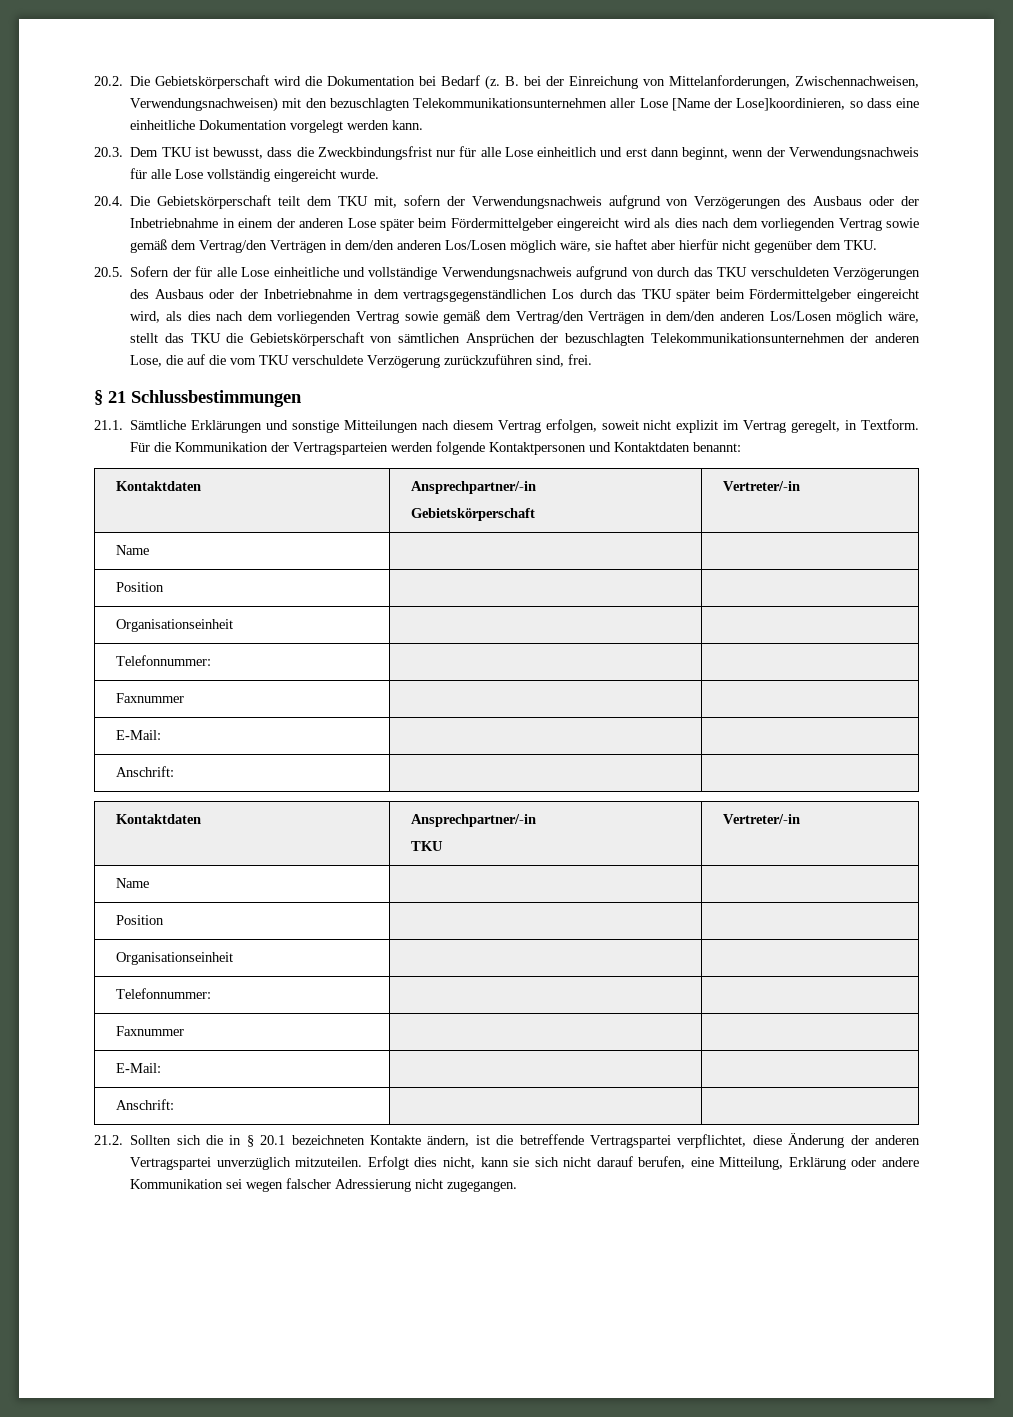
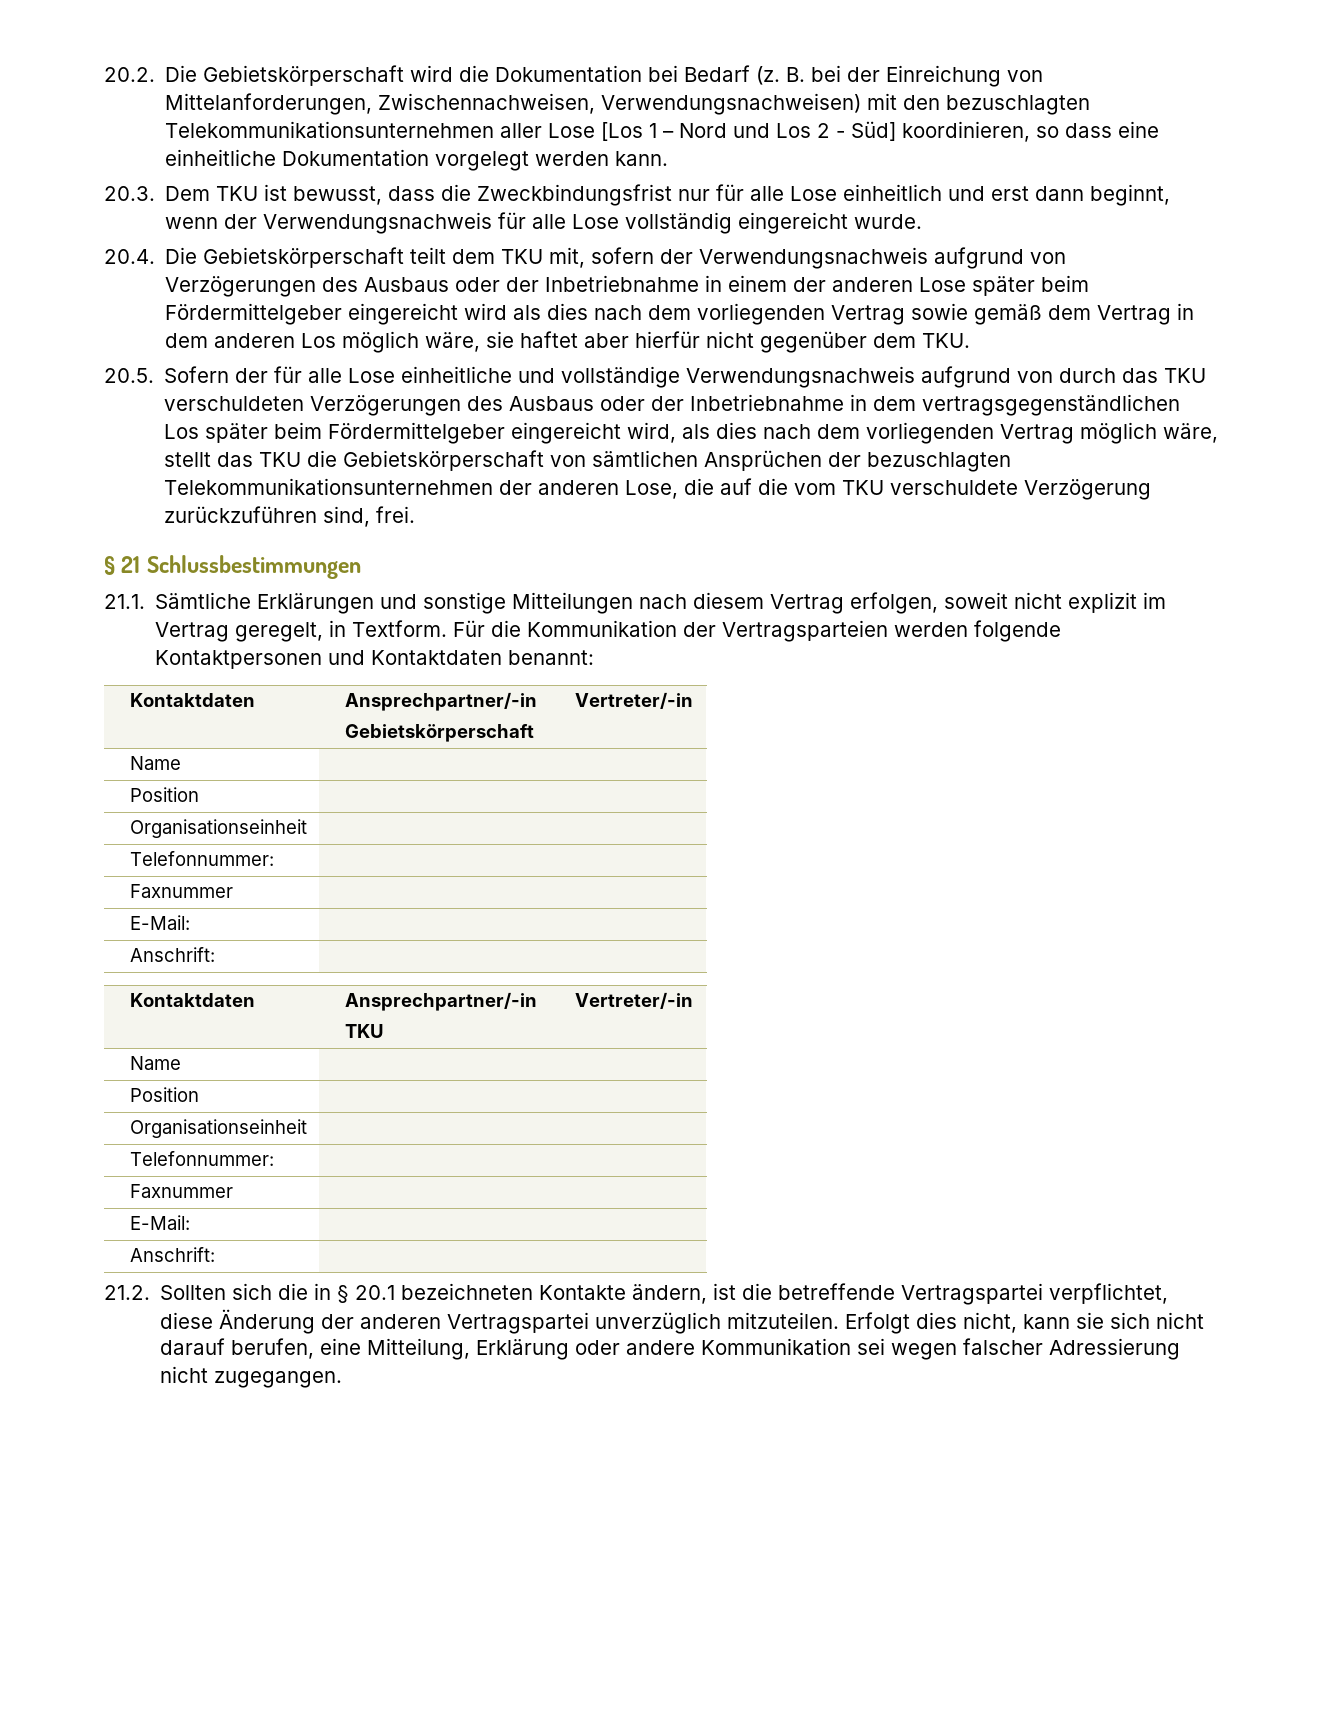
[671,98,846,111] [Name der Lose]koordinieren, -> [601,121,1031,142] [Los 1 – Nord und Los 2 - Süd] koordinieren,
[199,240,508,253] Vertrag/den Verträgen in dem/den anderen Los/Losen -> [1097,303,1195,325] [165,333,337,348] Vertrag in dem anderen Los
[579,289,672,299] durch das TKU -> (200, 431) none
[404,310,832,324] sowie gemäß dem Vertrag/den Verträgen in dem/den anderen Los/Losen -> (1075, 434) none

